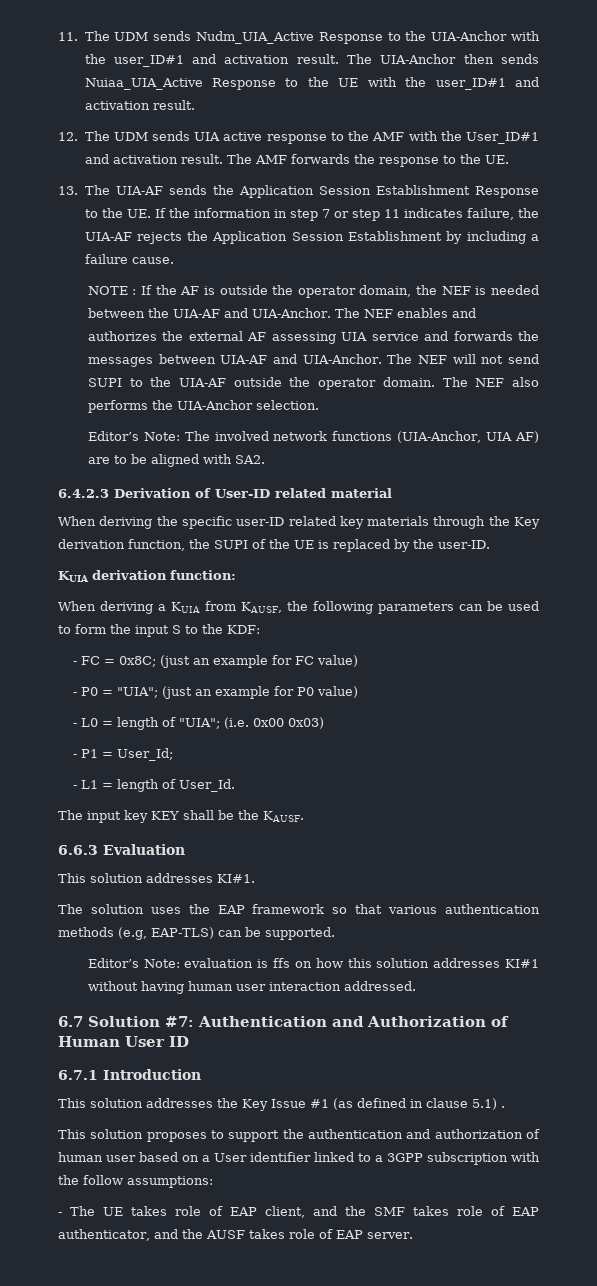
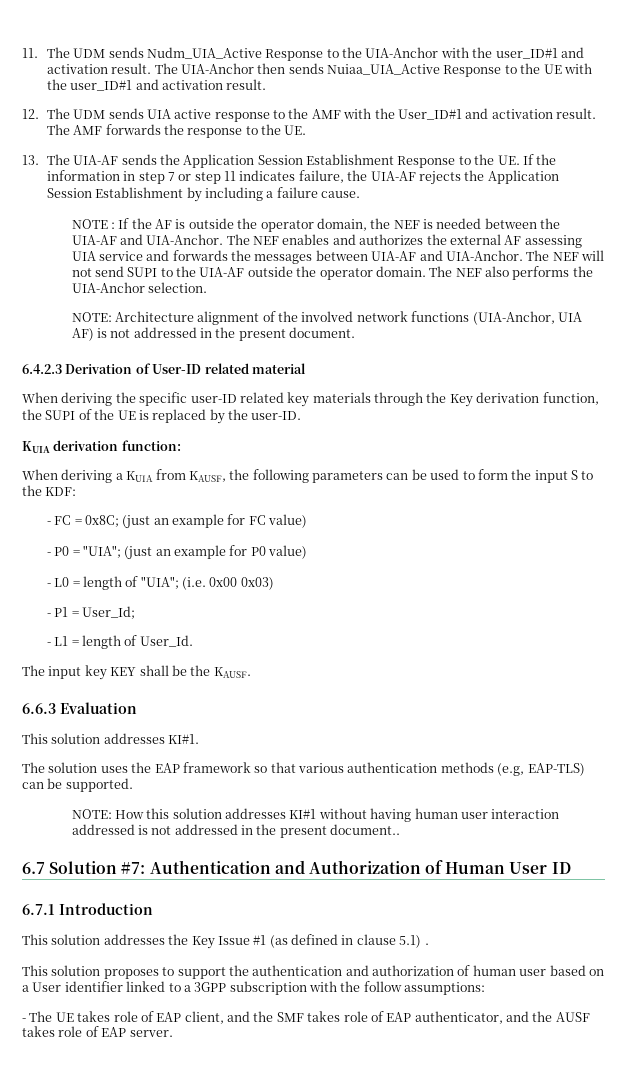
[87,431,210,441] Editor’s Note: The -> [71,311,299,325] NOTE: Architecture alignment of the
[87,454,265,467] are to be aligned with SA2. -> [96,327,356,341] is not addressed in the present document.
[87,958,343,968] Editor’s Note: evaluation is ffs on how -> [71,809,144,819] NOTE: How
[343,981,416,991] addressed. -> [71,824,401,838] addressed is not addressed in the present document..

